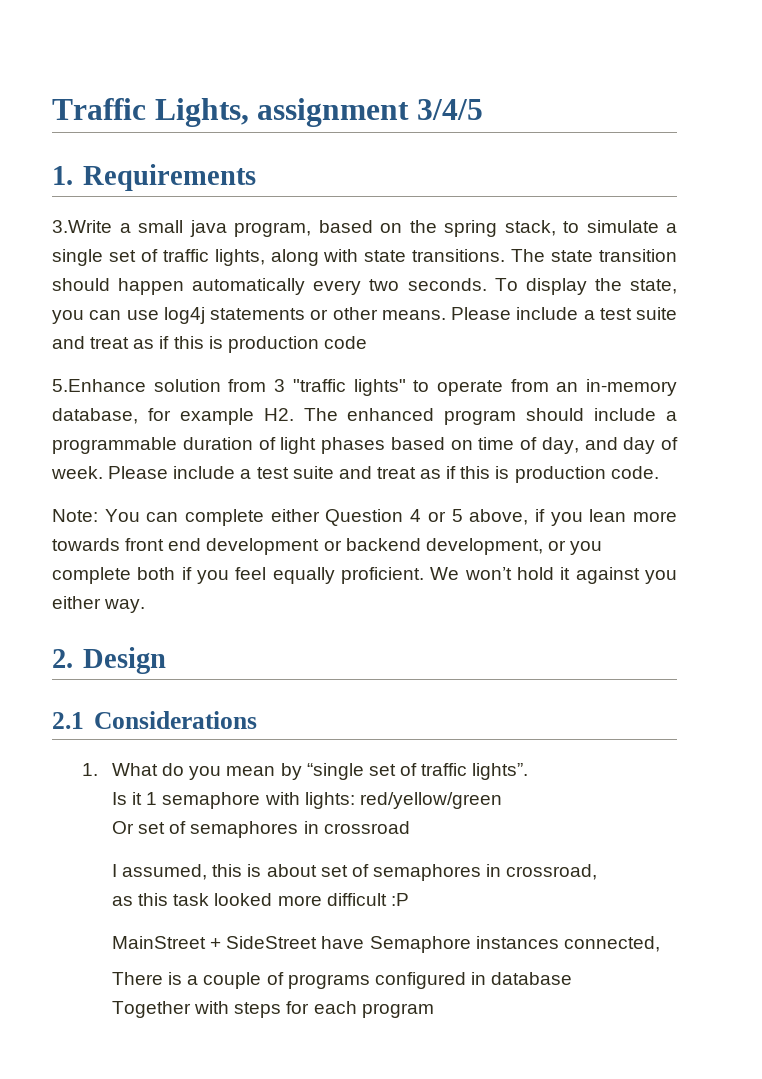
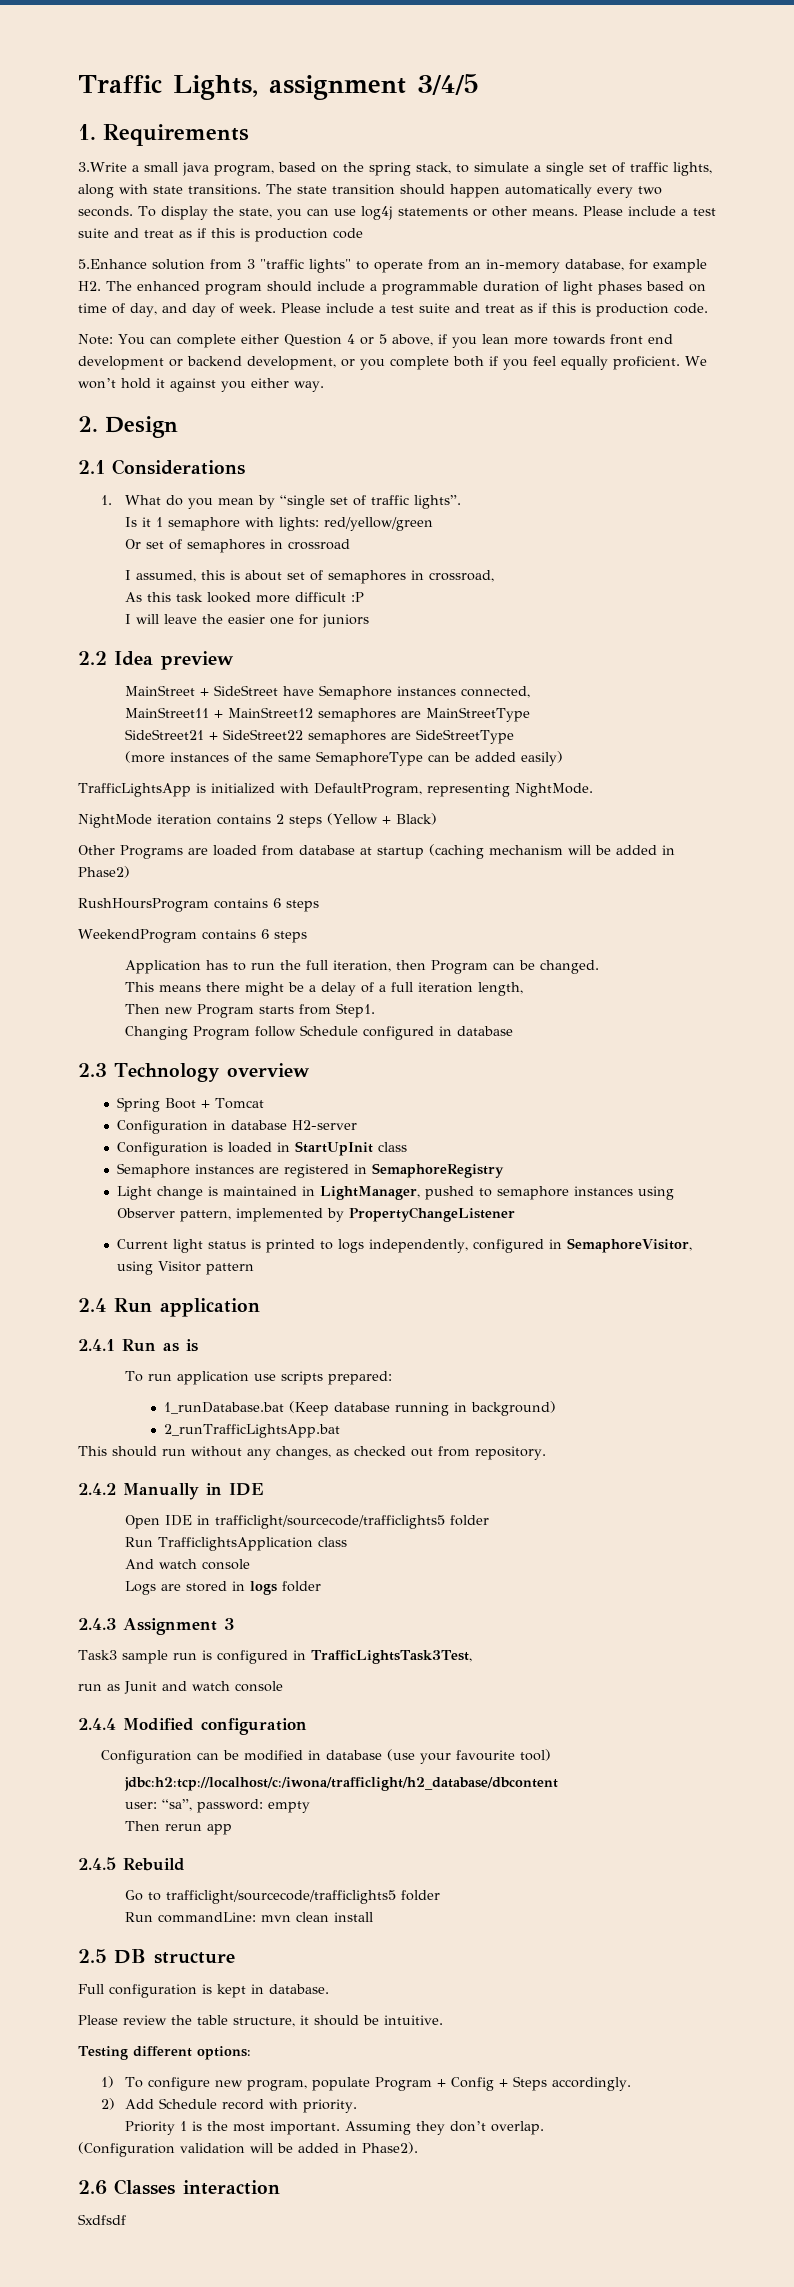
[111,896,133,906] as -> [124,592,142,602] As
(409, 899) none -> [124,614,369,628] [78,651,235,670] // I will leave the easier one for juniors // 2.2 Idea preview
[111,972,573,989] [111,1001,434,1018] There is a couple of programs configured in database // Together with steps for each program -> [124,707,530,722] [124,729,514,744] [124,751,563,766] [78,783,593,797] [78,813,437,828] [78,844,675,859] [78,866,130,878] [78,898,319,912] [78,929,307,943] [124,960,599,974] [124,982,523,996] [124,1003,375,1018] [124,1025,513,1040] [78,1063,311,1082] [117,1097,265,1112] [117,1120,358,1134] [117,1141,408,1156] [117,1163,505,1178] [117,1186,675,1200] [117,1207,516,1222] [117,1238,693,1253] [117,1261,255,1275] [78,1298,261,1317] [78,1339,199,1352] [124,1371,392,1385] [164,1401,557,1416] [164,1424,341,1438] [78,1446,546,1460] [78,1483,264,1500] [124,1515,489,1529] [124,1537,347,1551] [124,1559,250,1570] [124,1581,321,1595] [78,1618,235,1635] [78,1650,472,1664] [78,1681,283,1694] [78,1718,308,1735] [101,1749,552,1764] [123,1777,558,1791] [124,1799,310,1813] [124,1821,232,1835] [78,1857,186,1871] [124,1890,440,1904] [124,1912,373,1923] [78,1949,236,1964] [78,1984,329,1998] [78,2015,443,2027] [78,2046,251,2060] [101,2076,631,2091] [101,2098,357,2113] [124,2121,544,2135] [78,2142,418,2157] [78,2179,281,2195] [78,2214,126,2225] MainStreet11 + MainStreet12 semaphores are MainStreetType // SideStreet21 + SideStreet22 semaphores are SideStreetType // (more instances of the same SemaphoreType can be added easily) // TrafficLightsApp is initialized with DefaultProgram, representing NightMode. // NightMode iteration contains 2 steps (Yellow + Black) // Other Programs are loaded from database at startup (caching mechanism will be added in Phase2) // RushHoursProgram contains 6 steps // WeekendProgram contains 6 steps // Application has to run the full iteration, then Program can be changed. // This means there might be a delay of a full iteration length, // Then new Program starts from Step1. // Changing Program follow Schedule configured in database // 2.3 Technology overview // Spring Boot + Tomcat // Configuration in database H2-server // Configuration is loaded in StartUpInit class // Semaphore instances are registered in SemaphoreRegistry // Light change is maintained in LightManager, pushed to semaphore instances using Observer pattern, implemented by PropertyChangeListener // Current light status is printed to logs independently, configured in SemaphoreVisitor, using Visitor pattern // 2.4 Run application // 2.4.1 Run as is // To run application use scripts prepared: // 1_runDatabase.bat (Keep database running in background) // 2_runTrafficLightsApp.bat // This should run without any changes, as checked out from repository. // 2.4.2 Manually in IDE // Open IDE in trafficlight/sourcecode/trafficlights5 folder // Run TrafficlightsApplication class // And watch console // Logs are stored in logs folder // 2.4.3 Assignment 3 // Task3 sample run is configured in TrafficLightsTask3Test, // run as Junit and watch console // 2.4.4 Modified configuration // Configuration can be modified in database (use your favourite tool) // jdbc:h2:tcp://localhost/c:/iwona/trafficlight/h2_database/dbcontent // user: “sa”, password: empty // Then rerun app // 2.4.5 Rebuild // Go to trafficlight/sourcecode/trafficlights5 folder // Run commandLine: mvn clean install // 2.5 DB structure // Full configuration is kept in database. // Please review the table structure, it should be intuitive. // Testing different options: // 1) To configure new program, populate Program + Config + Steps accordingly. // 2) Add Schedule record with priority. // Priority 1 is the most important. Assuming they don’t overlap. // (Configuration validation will be added in Phase2). // 2.6 Classes interaction // Sxdfsdf

